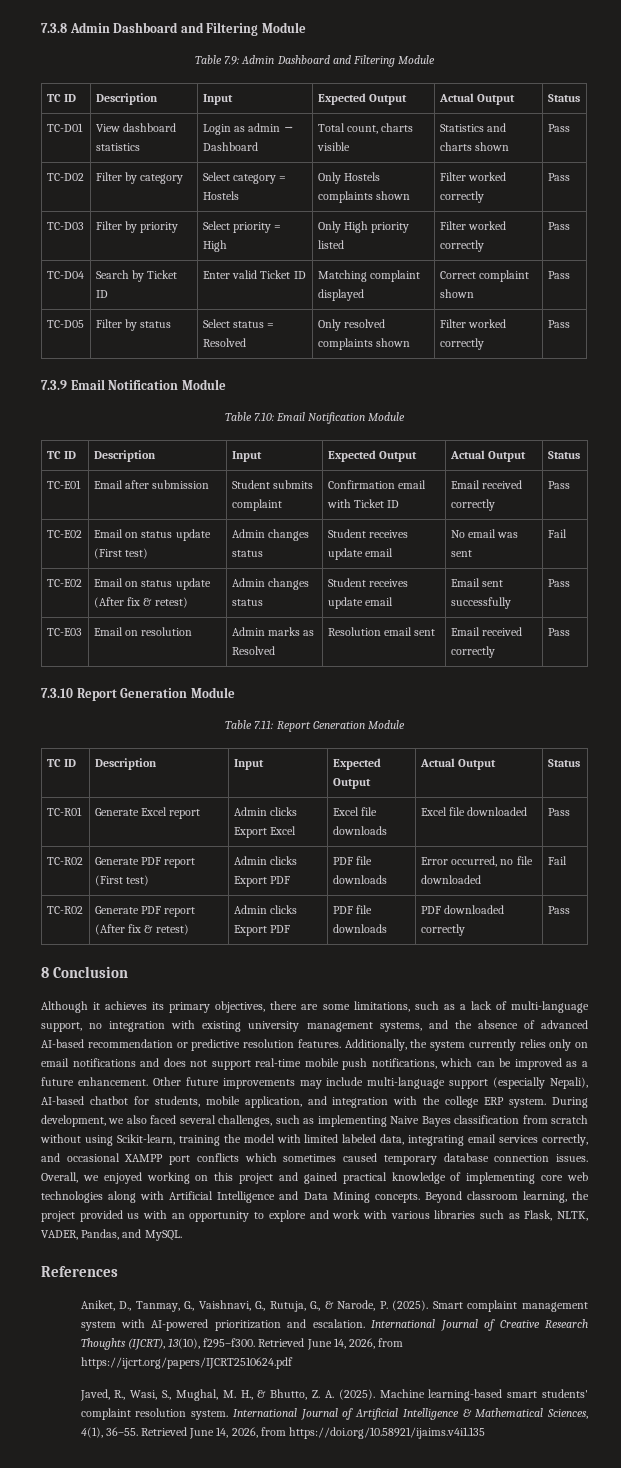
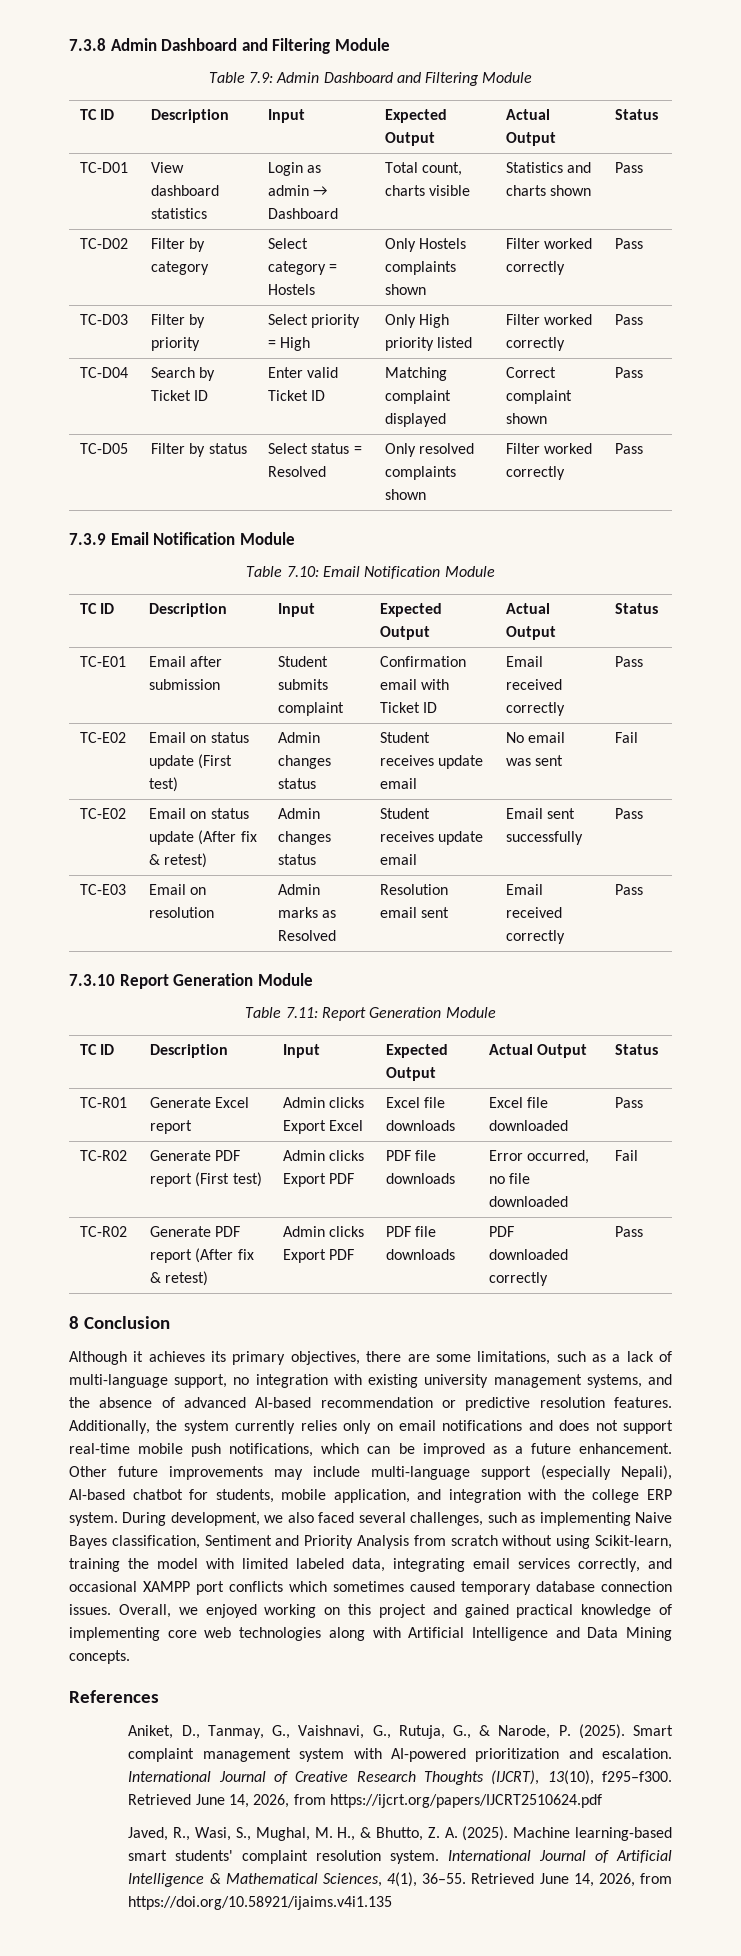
[454,1115,520,1124] classification -> [111,1535,410,1549] classification, Sentiment and Priority Analysis
[424,1191,589,1203] [41,1210,588,1222] [41,1229,182,1241] Beyond classroom learning, the project provided us with an opportunity to explore and work with various libraries such as Flask, NLTK, VADER, Pandas, and MySQL. -> (130, 1657) none

